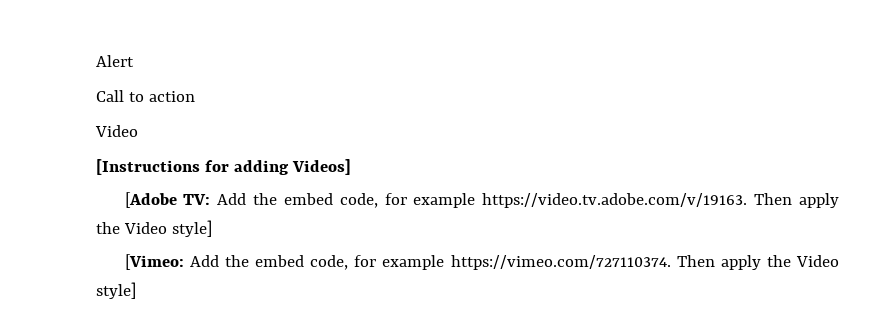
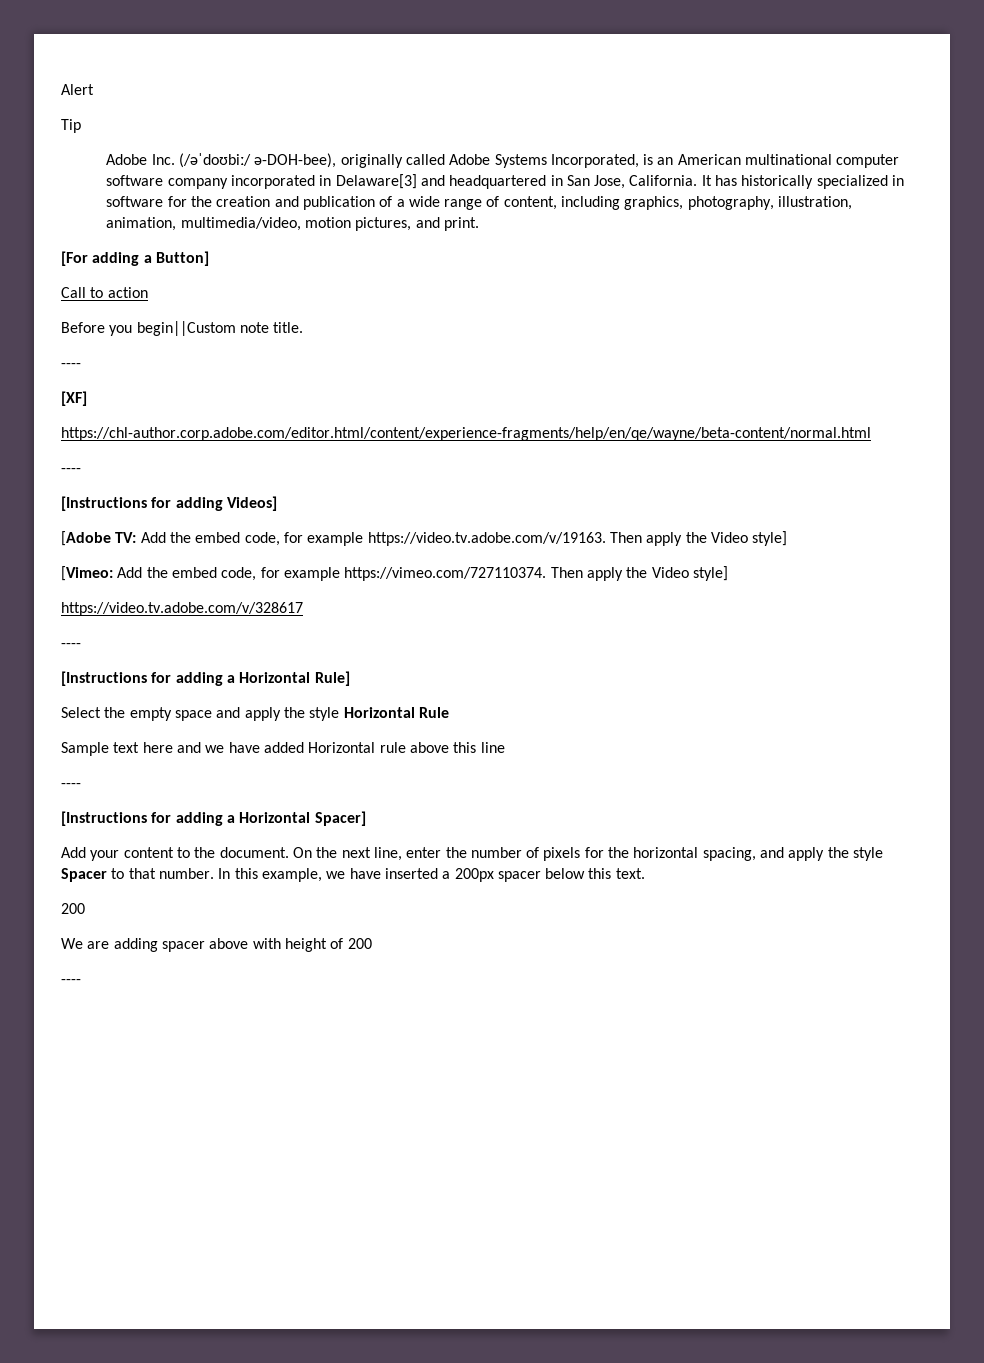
[96,90,195,102] [95,125,138,137] Call to action // Video -> [61,119,81,133] [106,153,900,168] [106,174,905,189] [106,196,853,210] [106,217,479,231] [61,251,209,266] [61,287,148,298] [61,321,304,336] [61,363,81,368] [61,391,87,406] [61,427,871,441] [61,468,81,473] Tip // Adobe Inc. (/əˈdoʊbiː/ ə-DOH-bee), originally called Adobe Systems Incorporated, is an American multinational computer software company incorporated in Delaware[3] and headquartered in San Jose, California. It has historically specialized in software for the creation and publication of a wide range of content, including graphics, photography, illustration, animation, multimedia/video, motion pictures, and print. // [For adding a Button] // Call to action // Before you begin||Custom note title. // ---- // [XF] // https://chl-author.corp.adobe.com/editor.html/content/experience-fragments/help/en/qe/wayne/beta-content/normal.html // ----
(136, 290) none -> [61,602,303,616] [61,643,81,648] [61,671,350,686] [61,707,449,721] [61,742,505,756] [61,783,81,788] [61,811,366,826] [61,847,884,861] [61,868,645,882] [61,903,85,914] [61,938,372,952] [61,979,81,984] // https://video.tv.adobe.com/v/328617 // ---- // [Instructions for adding a Horizontal Rule] // Select the empty space and apply the style Horizontal Rule // Sample text here and we have added Horizontal rule above this line // ---- // [Instructions for adding a Horizontal Spacer] // Add your content to the document. On the next line, enter the number of pixels for the horizontal spacing, and apply the style Spacer to that number. In this example, we have inserted a 200px spacer below this text. // 200 // We are adding spacer above with height of 200 // ----

